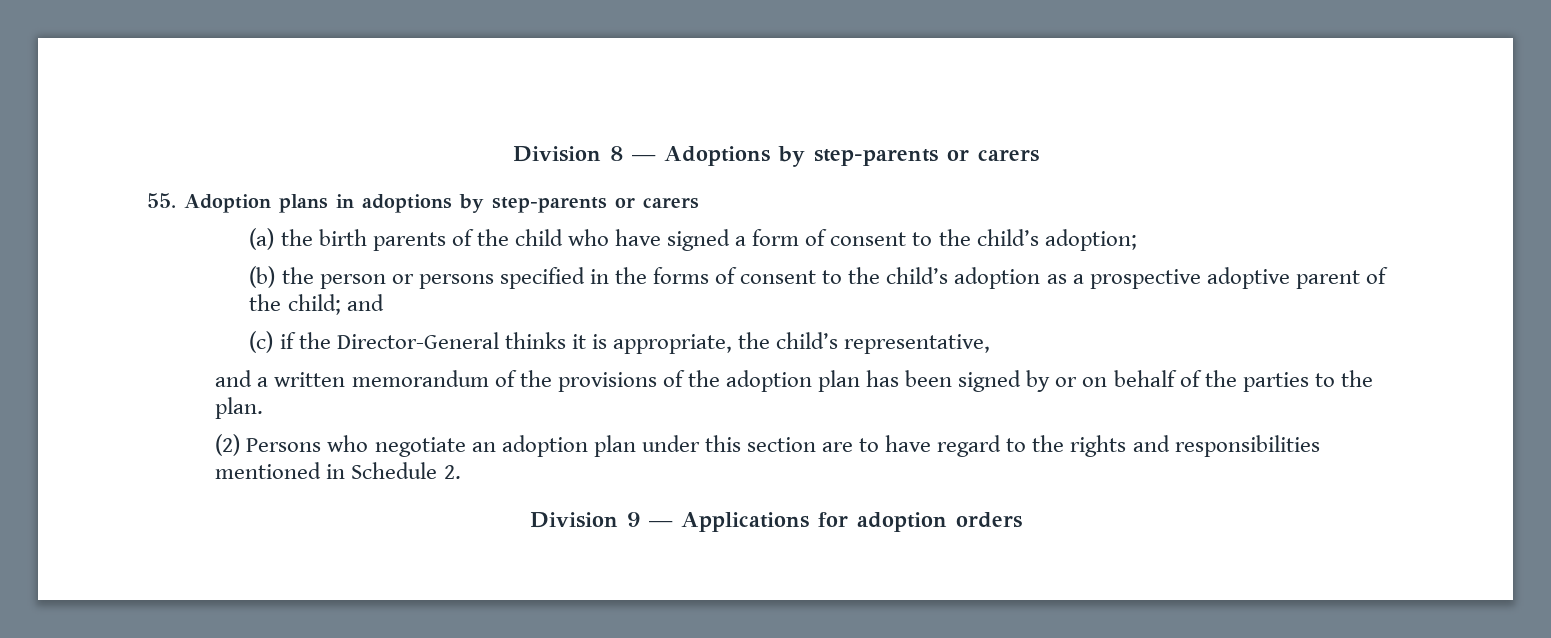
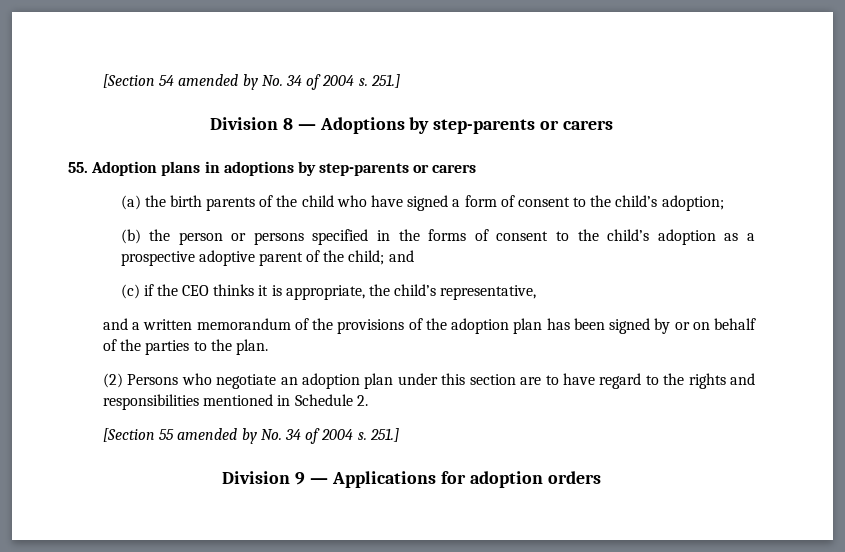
(512, 154) none -> [103,74,400,90] [Section 54 amended by No. 34 of 2004 s. 251.] //
[336,332,499,349] Director-General -> [182,285,210,296] CEO
(461, 472) none -> [103,428,399,444] // [Section 55 amended by No. 34 of 2004 s. 251.]

